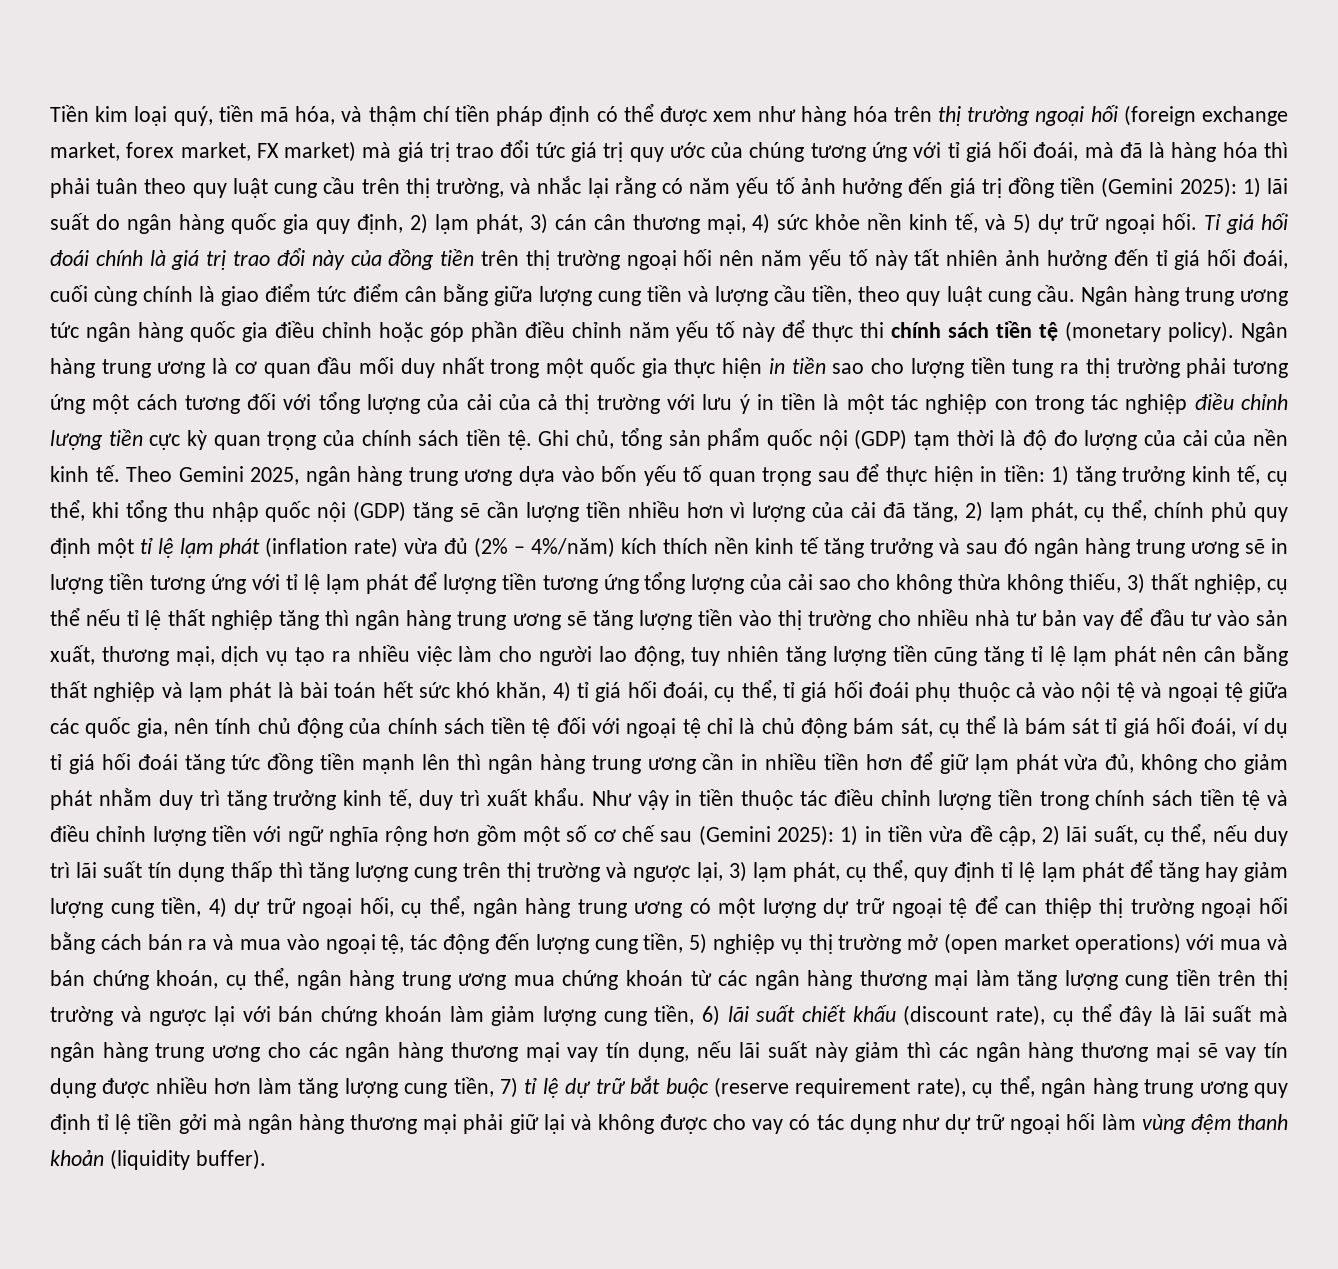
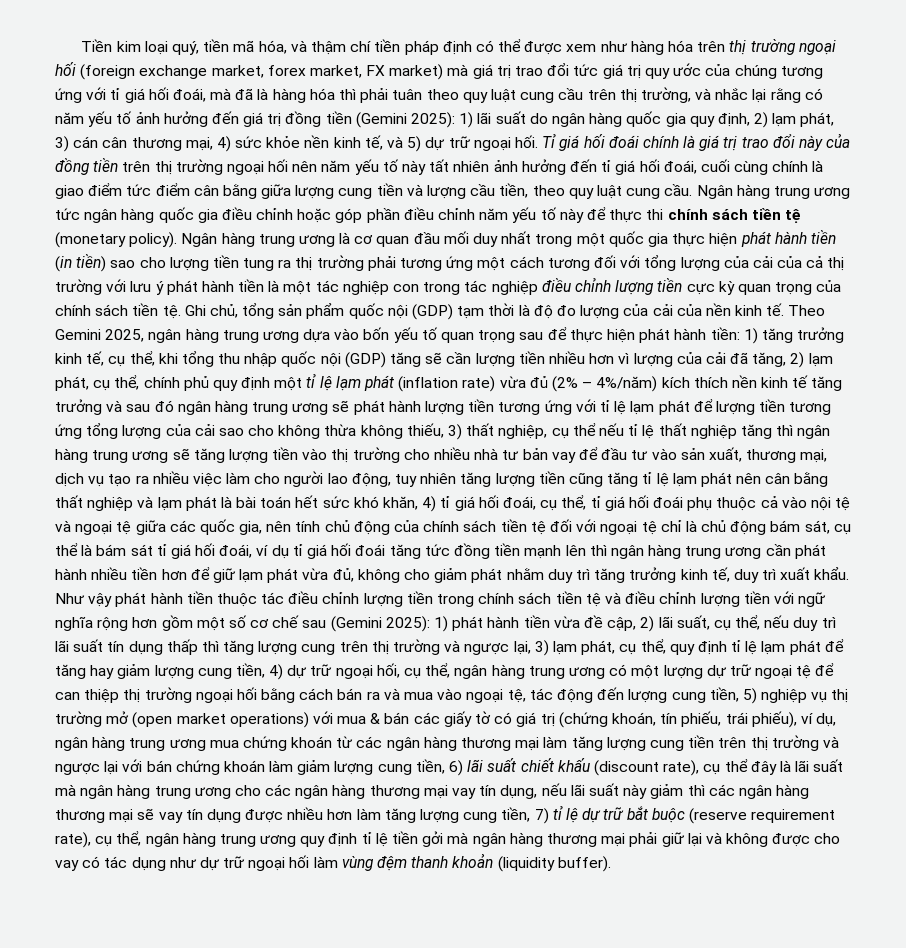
[768,357,826,374] in tiền -> [740,230,836,247] [55,254,107,272] phát hành tiền (in tiền)
[756,394,774,410] in -> [166,280,234,295] phát hành
[980,466,998,482] in -> [639,328,707,343] phát hành
[1271,538,1288,554] in -> [353,400,421,415] phát hành
[741,754,759,770] in -> [794,544,826,559] [55,568,87,580] phát hành
[675,790,693,806] in -> [115,592,183,607] phát hành
[864,826,882,842] in -> [452,616,520,631] phát hành
[1266,934,1288,950] [50,968,290,990] và bán chứng khoán, cụ thể, -> [370,711,837,728] & bán các giấy tờ có giá trị (chứng khoán, tín phiếu, trái phiếu), ví dụ,

